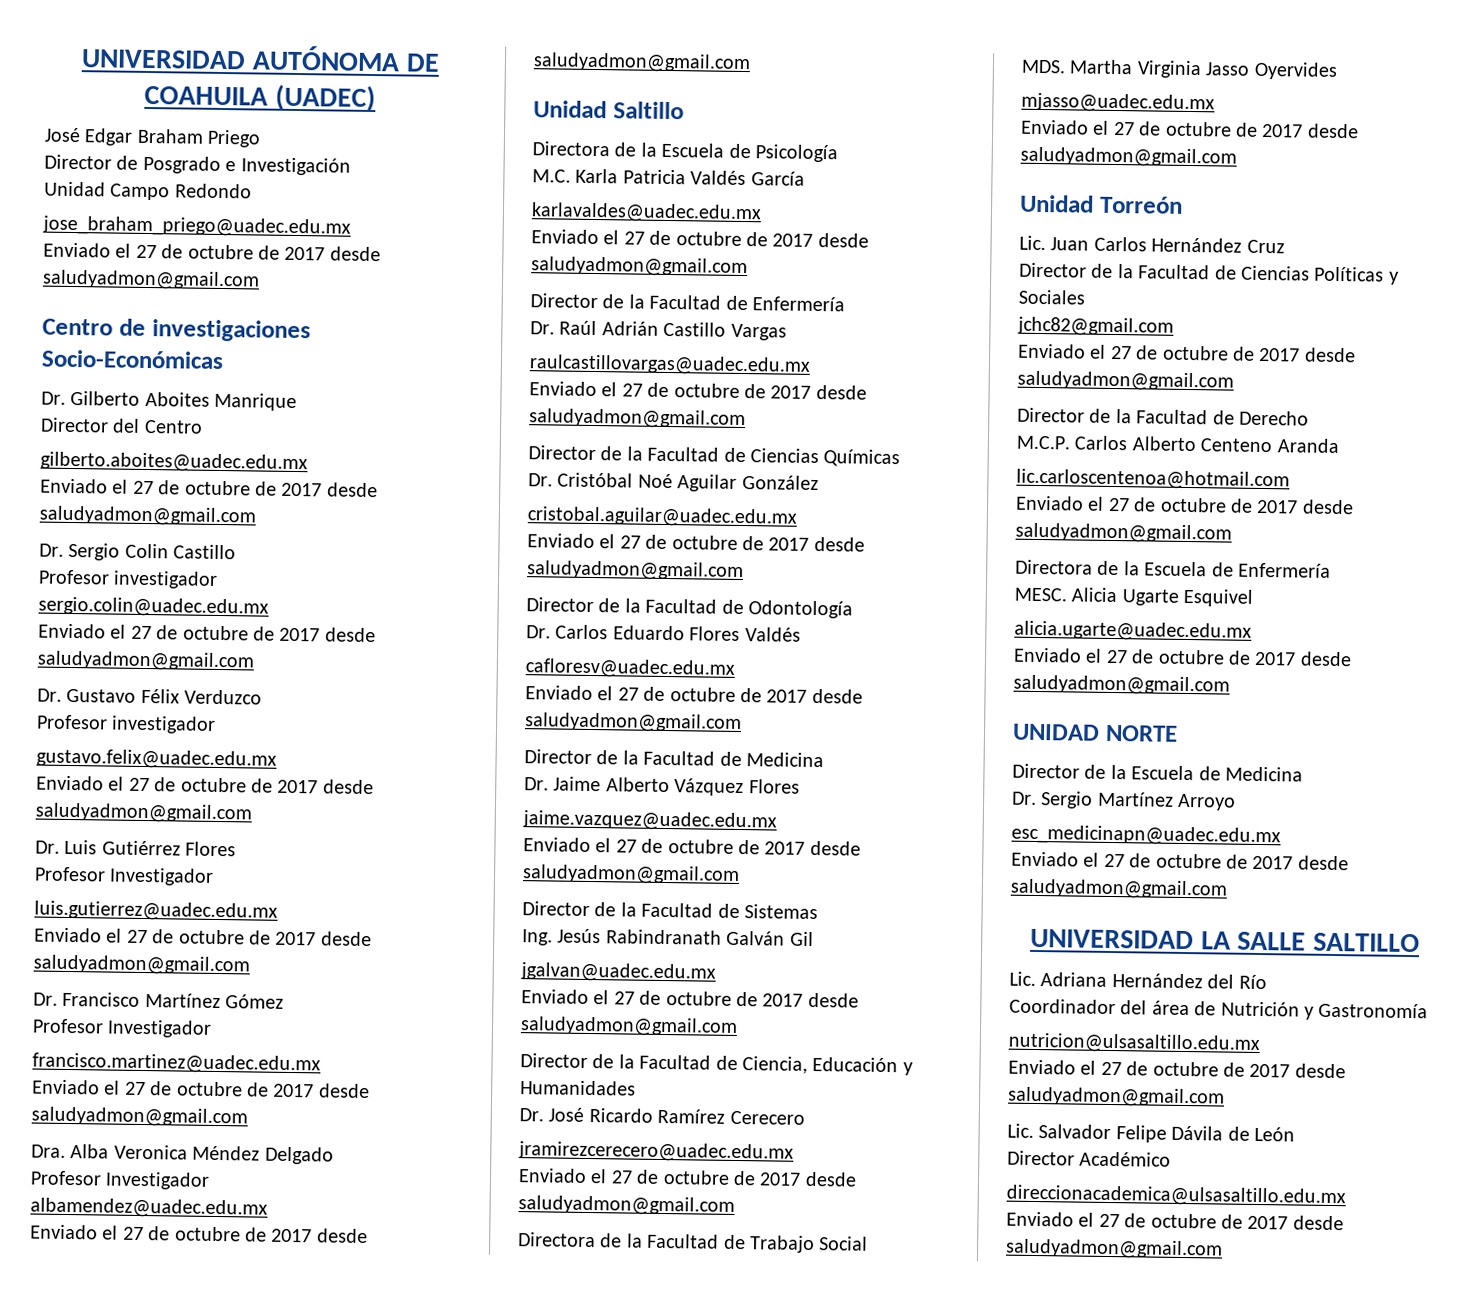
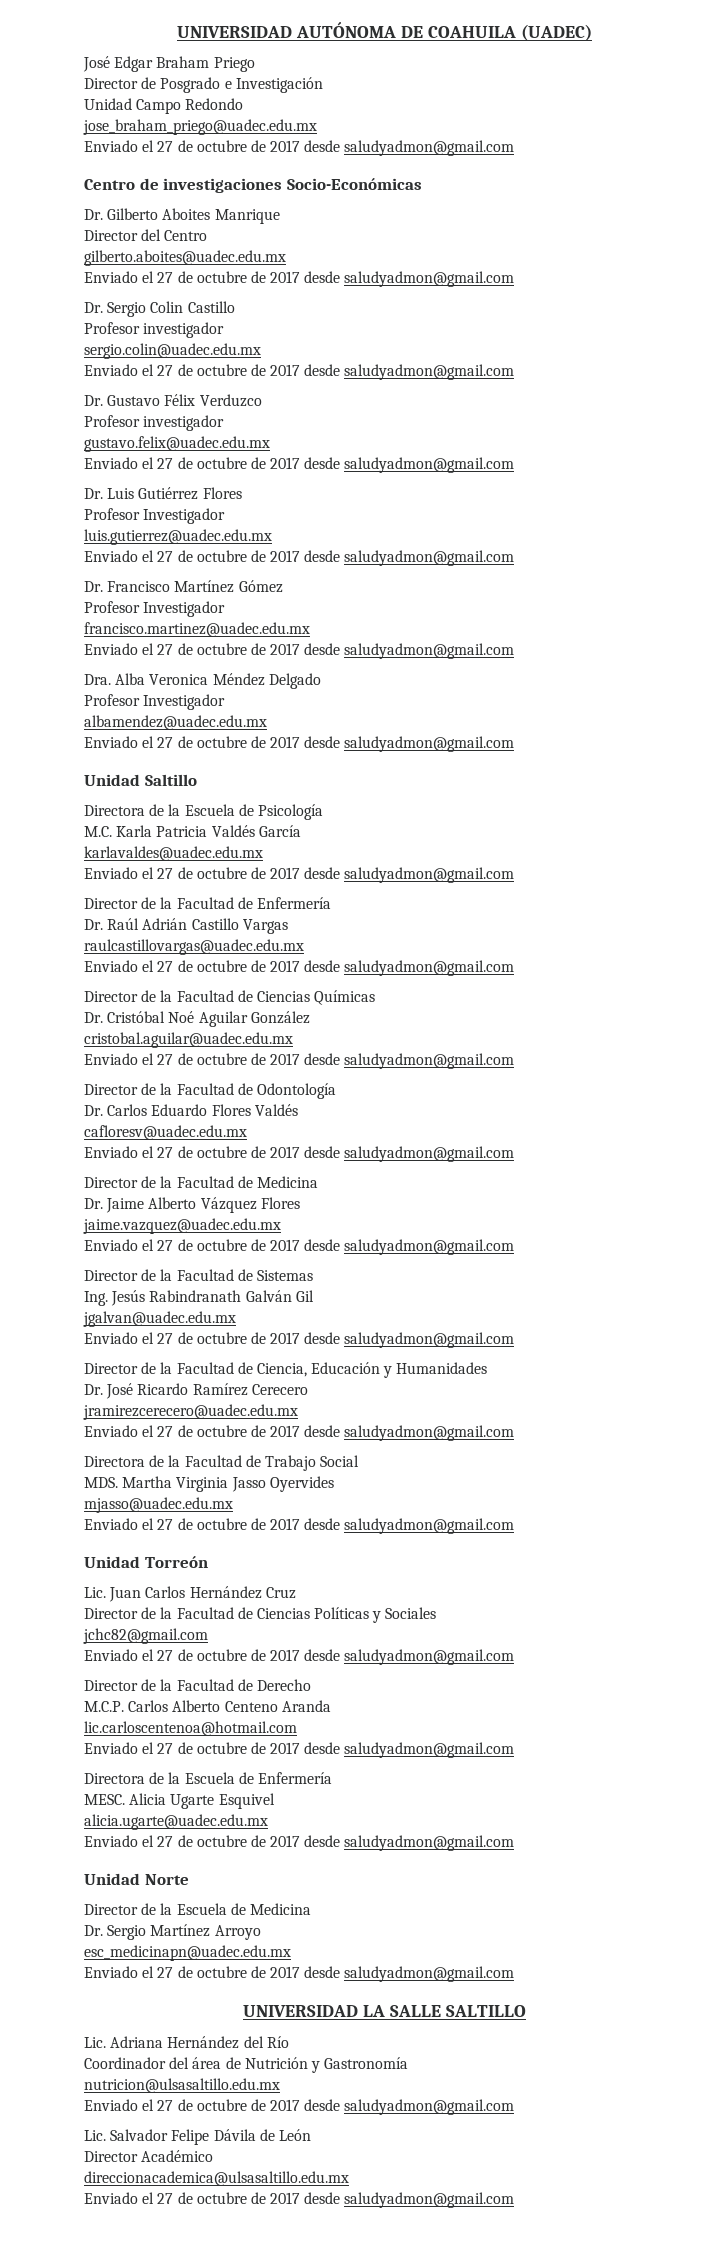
[1012,723,1178,742] UNIDAD NORTE -> [84,1873,189,1885] Unidad Norte

